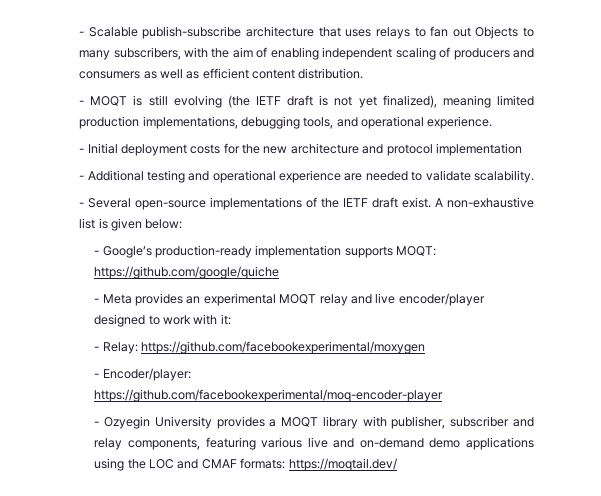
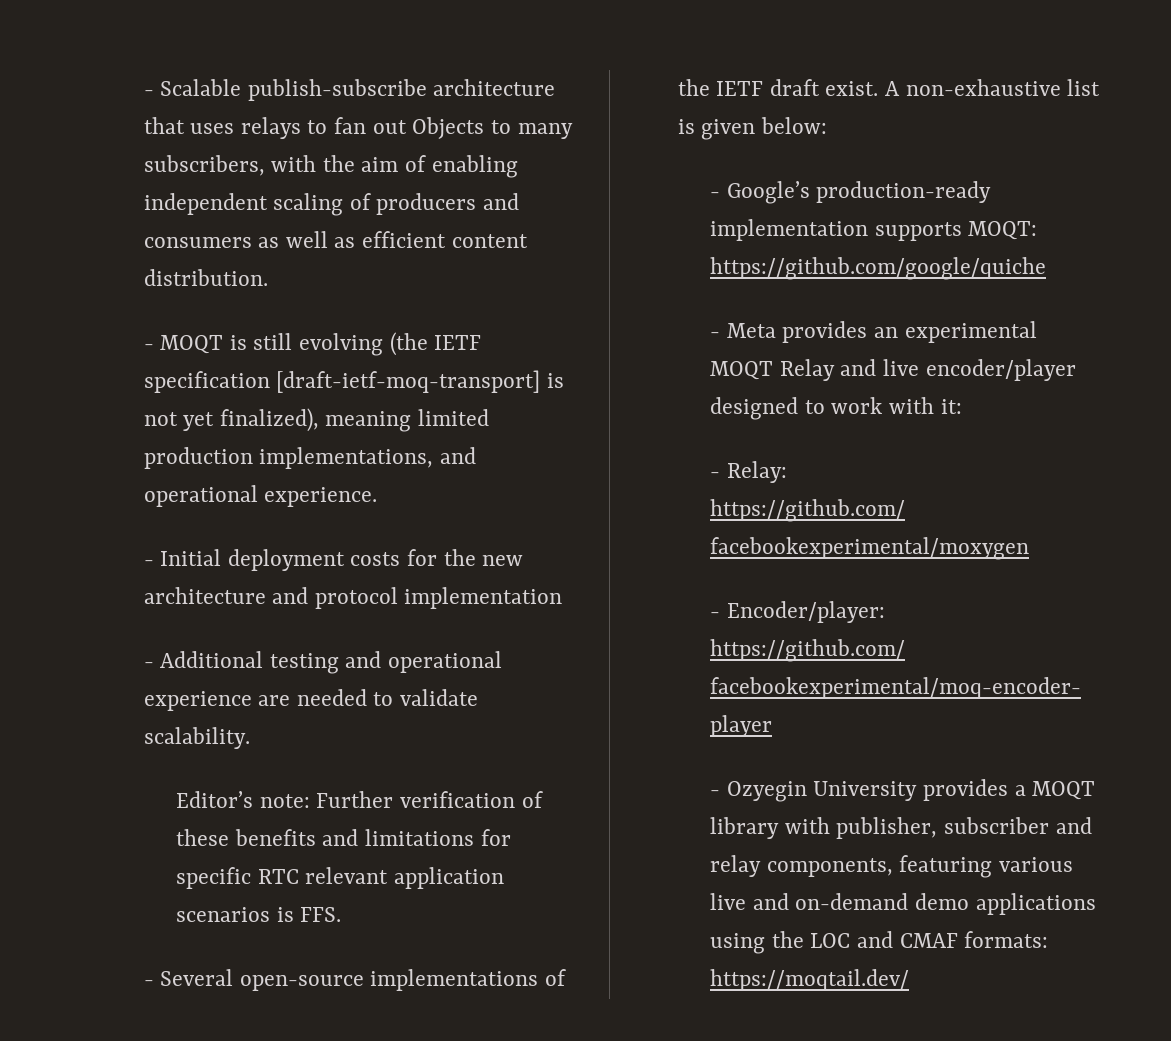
[287,95,314,106] draft -> [143,370,541,393] specification [draft-ietf-moq-transport]
[240,116,334,129] debugging tools, -> (434, 458) none
(534, 176) none -> [176,791,543,808] [176,829,511,846] [176,867,505,889] [176,907,342,922] // Editor’s note: Further verification of these benefits and limitations for specific RTC relevant application scenarios is FFS.
[319,294,348,306] relay -> [779,359,835,381] Relay

